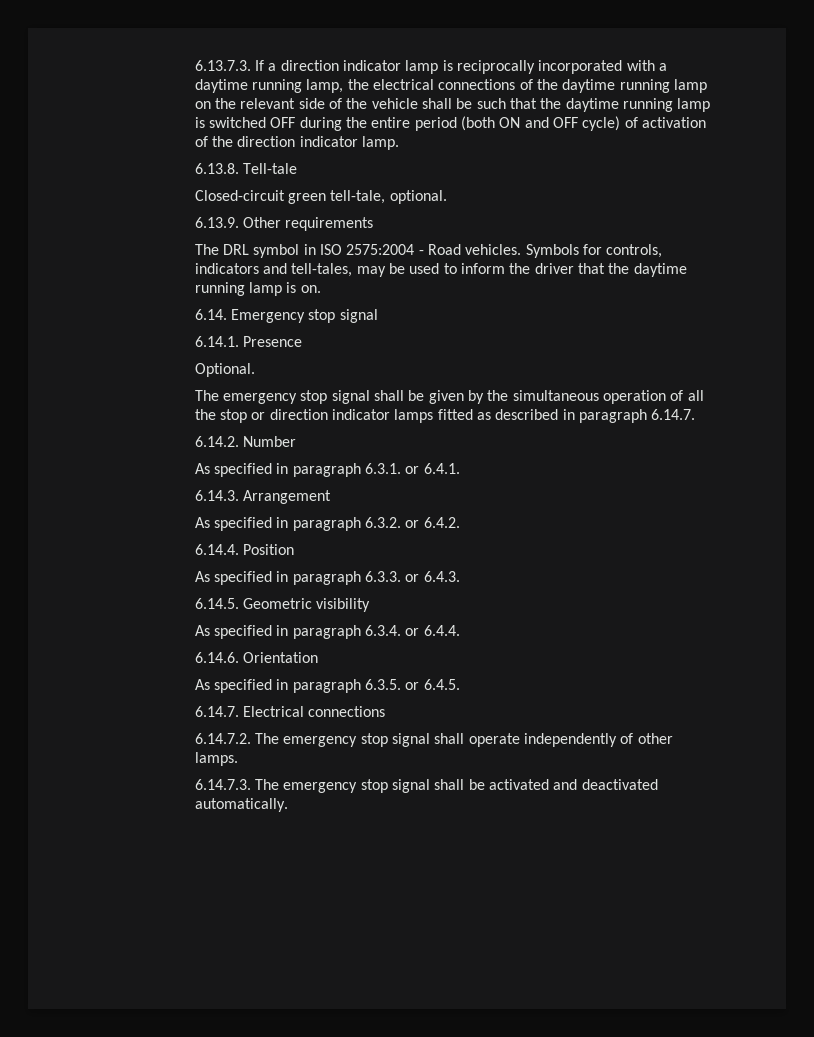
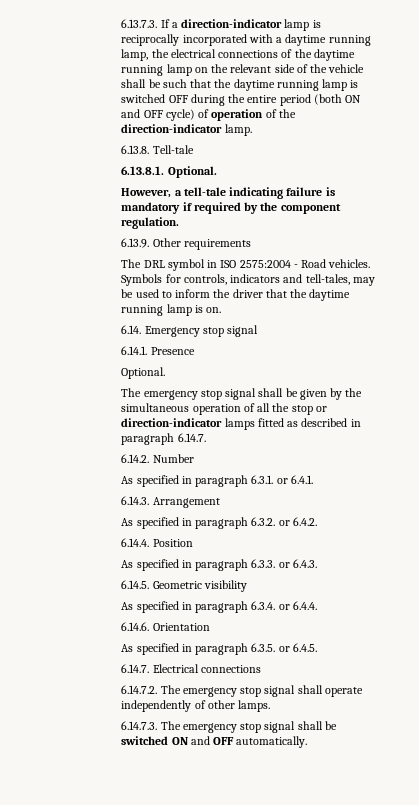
[280,60,402,71] direction indicator -> [181,19,283,28] direction-indicator
[641,117,706,128] [194,136,358,147] activation of the direction indicator -> [211,109,296,121] [121,124,223,133] operation of the direction-indicator
[194,190,447,204] Closed-circuit green tell-tale, optional. -> [121,166,217,178] [121,187,335,199] [121,202,341,214] [121,217,180,229] 6.13.8.1. Optional. // However, a tell-tale indicating failure is mandatory if required by the component regulation.
[269,409,391,420] direction indicator -> [121,418,223,427] direction-indicator
[489,779,658,790] activated and deactivated -> [121,736,235,745] switched ON and OFF

